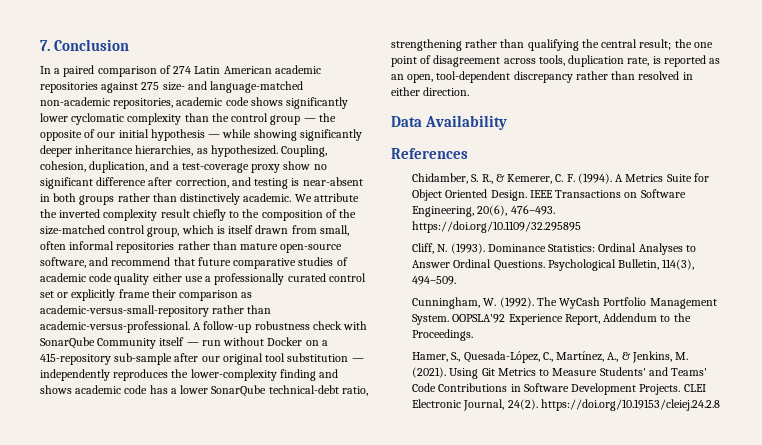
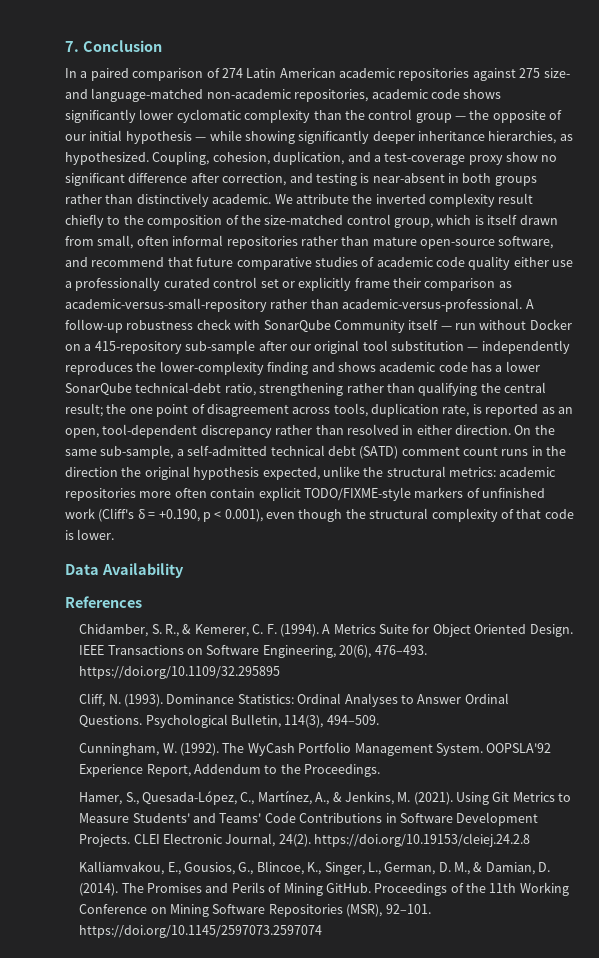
(470, 91) none -> [514,425,555,435] [65,445,567,459] [65,466,557,480] [65,487,545,501] [65,508,574,522] [65,529,115,540] On the same sub-sample, a self-admitted technical debt (SATD) comment count runs in the direction the original hypothesis expected, unlike the structural metrics: academic repositories more often contain explicit TODO/FIXME-style markers of unfinished work (Cliff's δ = +0.190, p < 0.001), even though the structural complexity of that code is lower.
(720, 405) none -> [79,861,551,875] [79,882,569,896] [79,904,431,917] [79,925,323,938] // Kalliamvakou, E., Gousios, G., Blincoe, K., Singer, L., German, D. M., & Damian, D. (2014). The Promises and Perils of Mining GitHub. Proceedings of the 11th Working Conference on Mining Software Repositories (MSR), 92–101. https://doi.org/10.1145/2597073.2597074

